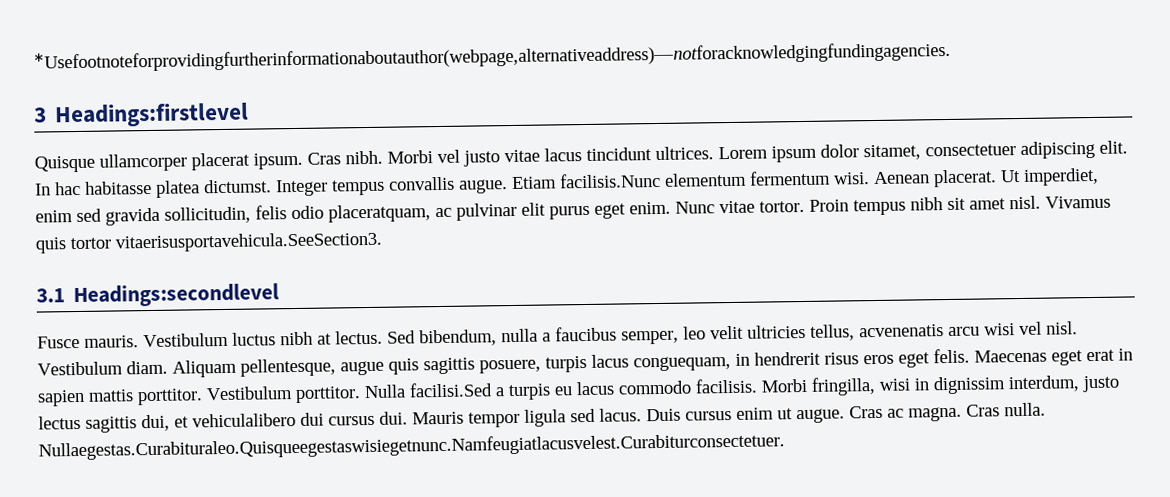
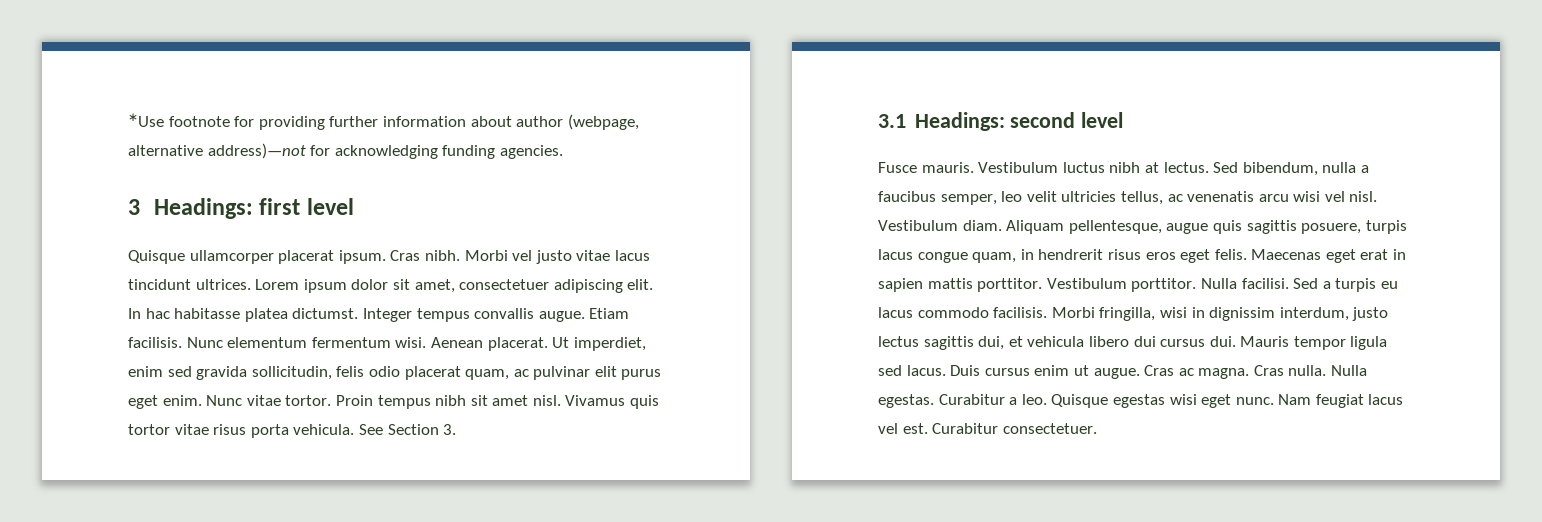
[33,39,951,73] [34,102,250,128] ∗Usefootnoteforprovidingfurtherinformationaboutauthor(webpage,alternativeaddress)—notforacknowledgingfundingagencies. // 3 Headings:firstlevel -> [128,113,639,130] [128,143,563,159] [128,198,354,219] ∗Use footnote for providing further information about author (webpage, alternative address)—not for acknowledging funding agencies. // 3 Headings: first level
[863,144,921,161] sitamet, -> [392,279,455,293] sit amet,
[559,172,661,189] facilisis.Nunc -> [128,337,223,348] facilisis. Nunc
[328,204,431,223] placeratquam, -> [404,366,510,380] placerat quam,
[115,231,382,253] [36,283,280,308] vitaerisusportavehicula.SeeSection3. // 3.1 Headings:secondlevel -> [174,424,457,438] [878,112,1124,131] vitae risus porta vehicula. See Section 3. // 3.1 Headings: second level
[859,324,944,338] acvenenatis -> [1167,191,1255,202] ac venenatis
[633,356,731,372] conguequam, -> [917,252,1017,263] congue quam,
[409,382,493,398] facilisi.Sed -> [1241,278,1319,289] facilisi. Sed
[192,413,296,428] vehiculalibero -> [1027,336,1129,347] vehicula libero
[38,432,785,461] Nullaegestas.Curabituraleo.Quisqueegestaswisiegetnunc.Namfeugiatlacusvelest.Curabiturconsectetuer. -> [1331,365,1368,376] [878,394,1404,408] [878,423,1097,434] Nulla egestas. Curabitur a leo. Quisque egestas wisi eget nunc. Nam feugiat lacus vel est. Curabitur consectetuer.

